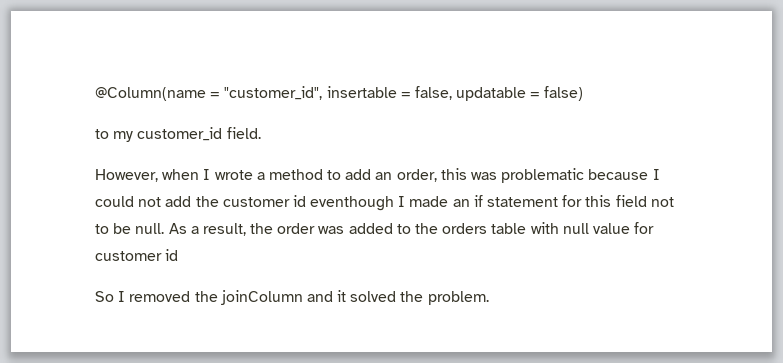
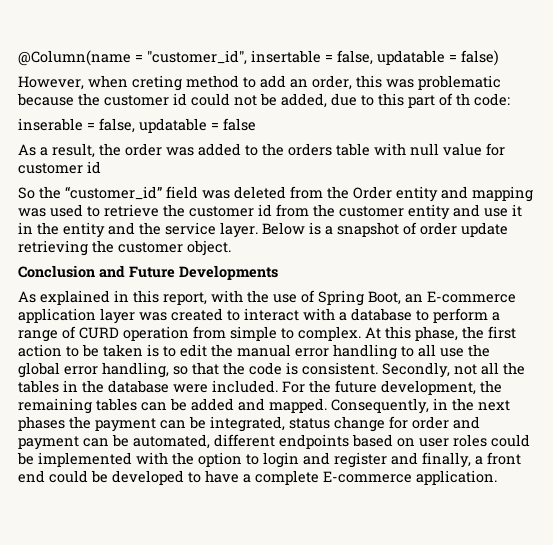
[95,127,261,142] // to my customer_id field. -> (499, 58) none
[203,169,265,180] I wrote a -> [132,75,182,91] creting
[652,169,660,180] [95,195,674,211] [95,223,165,234] I could not add the customer id eventhough I made an if statement for this field not to be null. -> [78,93,510,108] [18,118,256,133] the customer id could not be added, due to this part of th code: // inserable = false, updatable = false //
[118,290,489,305] I removed the joinColumn and it solved the problem. -> [39,186,533,202] [18,204,522,220] [18,222,508,238] [18,240,231,256] [18,265,278,280] [18,290,516,306] [18,308,500,324] [18,326,516,342] [18,344,490,360] [18,362,525,378] [18,380,502,395] [18,398,510,414] [18,416,480,432] [18,434,530,450] [17,452,521,468] [18,470,497,485] the “customer_id” field was deleted from the Order entity and mapping was used to retrieve the customer id from the customer entity and use it in the entity and the service layer. Below is a snapshot of order update retrieving the customer object. // Conclusion and Future Developments // As explained in this report, with the use of Spring Boot, an E-commerce application layer was created to interact with a database to perform a range of CURD operation from simple to complex. At this phase, the first action to be taken is to edit the manual error handling to all use the global error handling, so that the code is consistent. Secondly, not all the tables in the database were included. For the future development, the remaining tables can be added and mapped. Consequently, in the next phases the payment can be integrated, status change for order and payment can be automated, different endpoints based on user roles could be implemented with the option to login and register and finally, a front end could be developed to have a complete E-commerce application.

